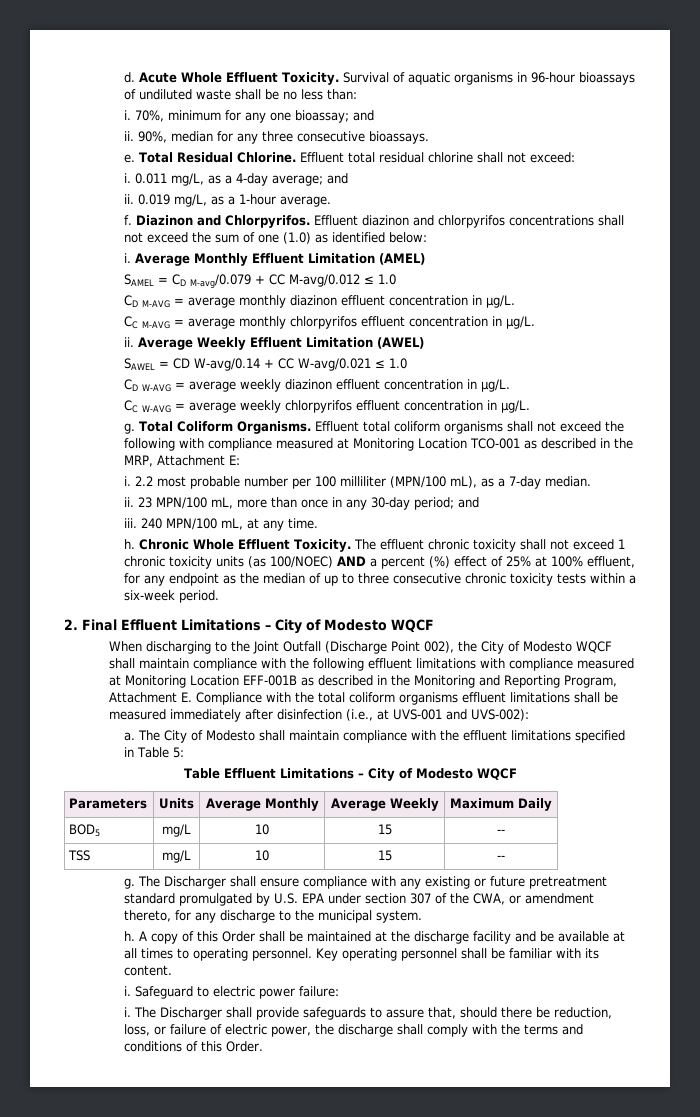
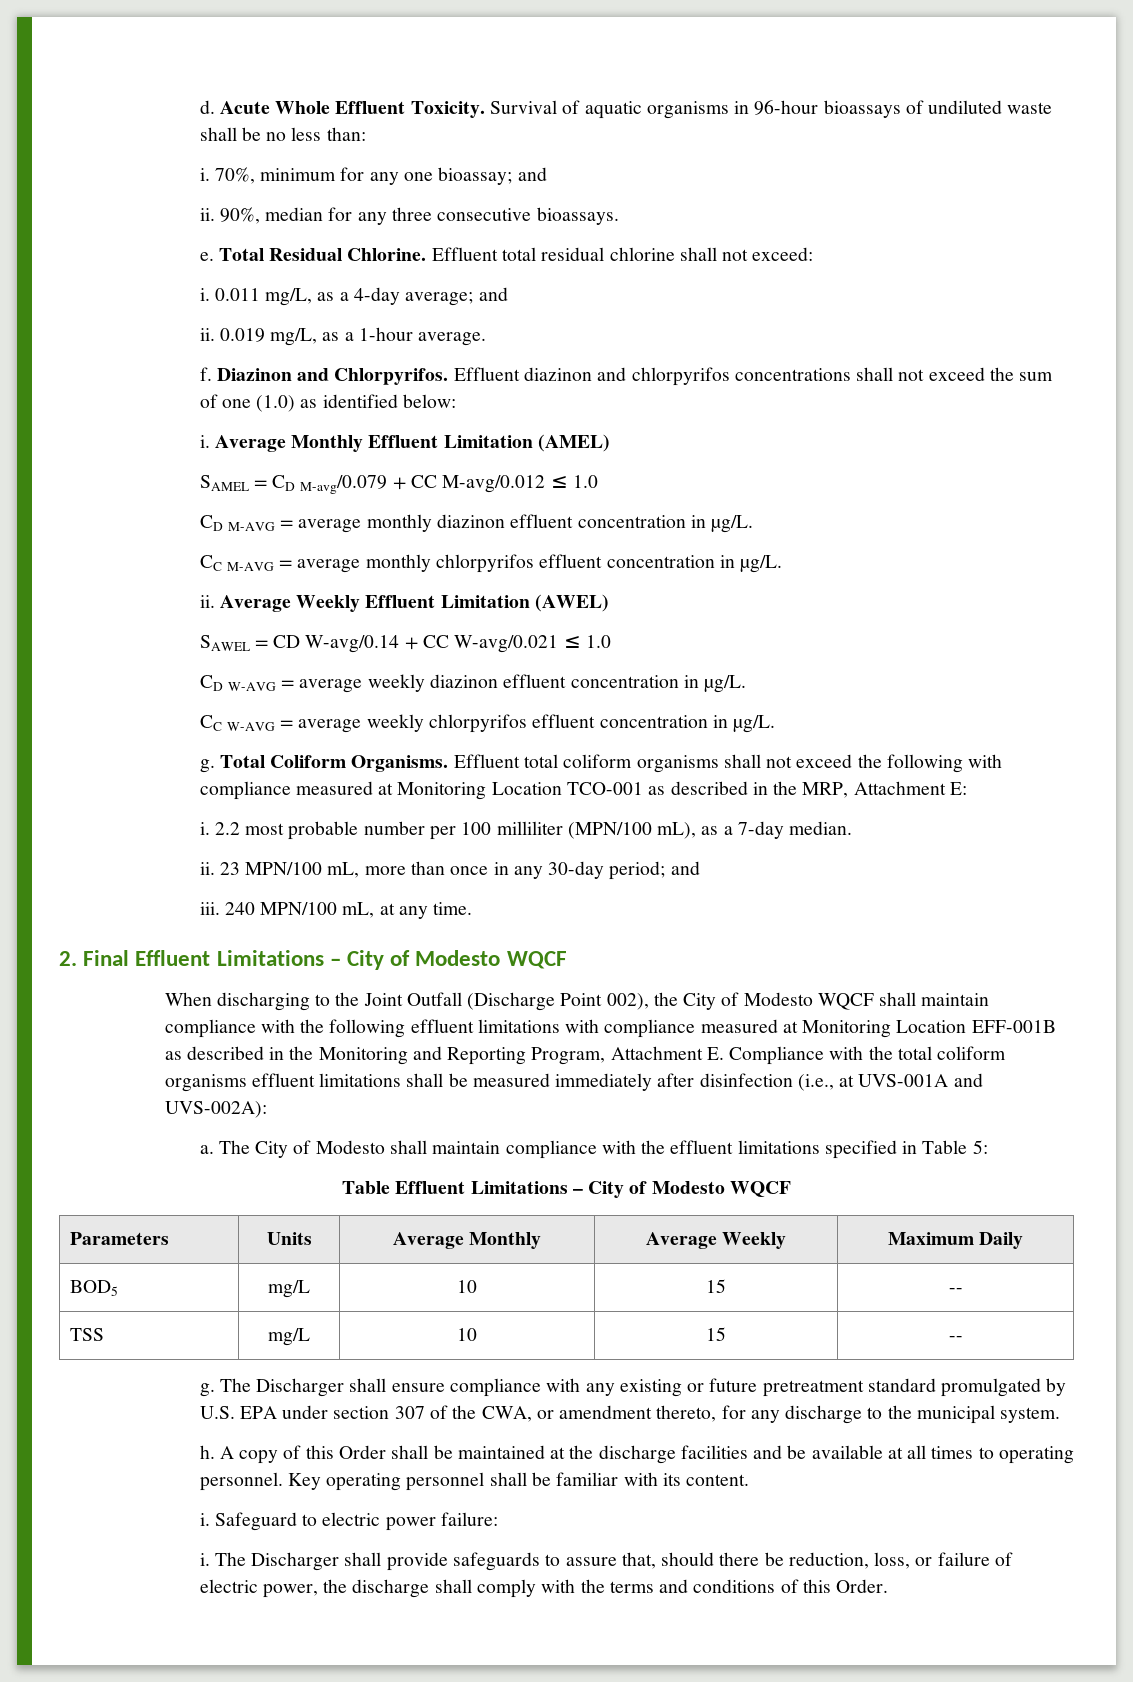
[123,539,625,552] [123,556,635,569] [123,573,636,586] [123,590,219,603] // h. Chronic Whole Effluent Toxicity. The effluent chronic toxicity shall not exceed 1 chronic toxicity units (as 100/NOEC) AND a percent (%) effect of 25% at 100% effluent, for any endpoint as the median of up to three consecutive chronic toxicity tests within a six-week period. -> (473, 908) none
[392,709,529,721] UVS-001 and UVS-002): -> [858,1073,983,1087] [164,1101,267,1118] UVS-001A and UVS-002A):
[472,931,511,944] facility -> [680,1445,748,1459] facilities

